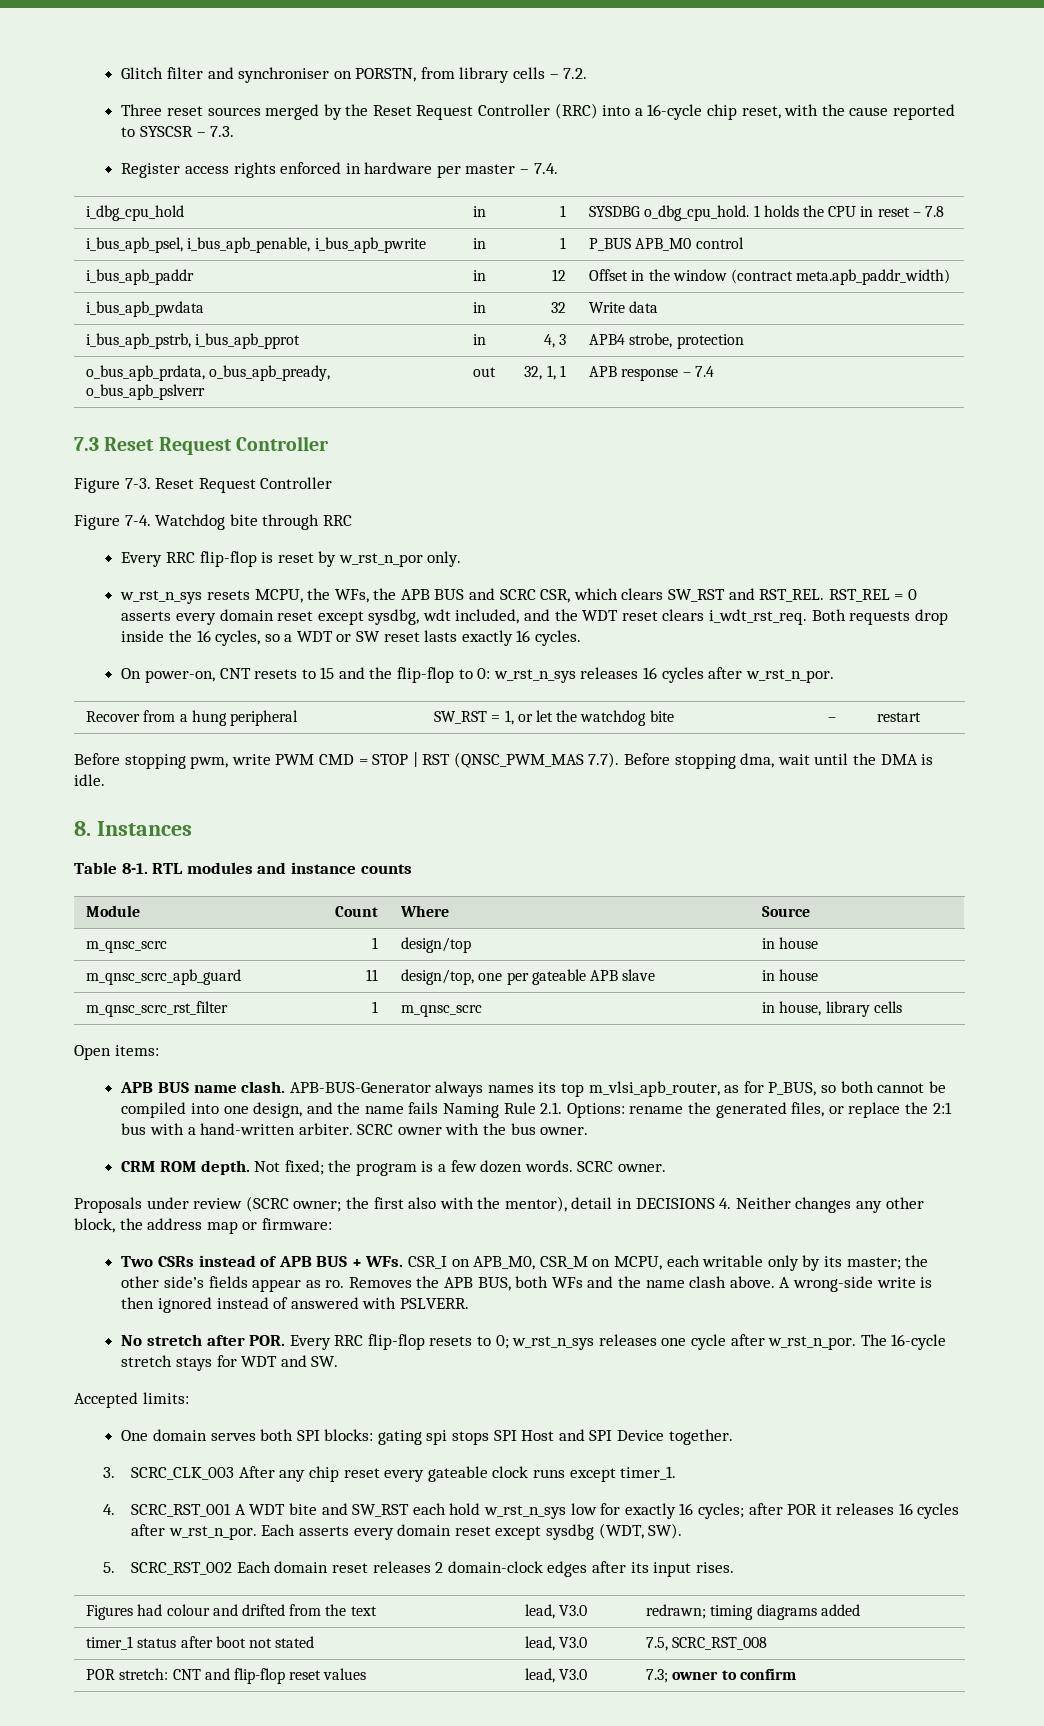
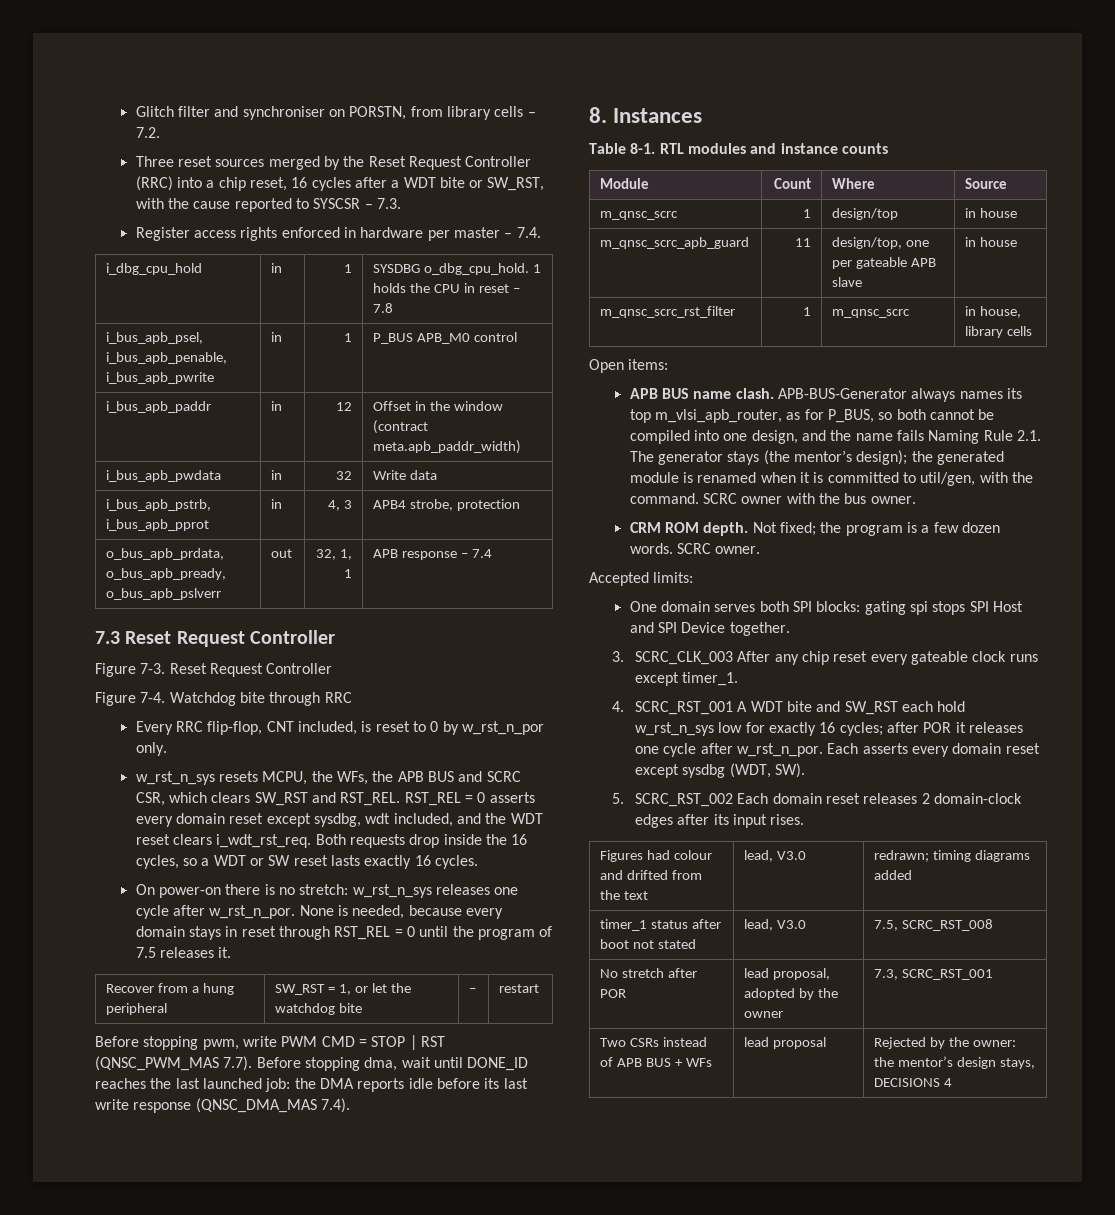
[647,104,703,120] 16-cycle -> (215, 184) none
(781, 112) none -> [291,177,545,191] 16 cycles after a WDT bite or SW_RST,
[199,551,314,567] flip-flop is reset -> [207,721,439,735] flip-flop, CNT included, is reset to 0
[144,667,834,683] power-on, CNT resets to 15 and the flip-flop to 0: w_rst_n_sys releases 16 cycles after w_rst_n_por. -> [158,884,519,898] [135,905,503,919] [135,926,553,940] [135,947,232,958] power-on there is no stretch: w_rst_n_sys releases one cycle after w_rst_n_por. None is needed, because every domain stays in reset through RST_REL = 0 until the program of 7.5 releases it.
[853,753,934,765] [74,774,105,786] the DMA is idle. -> [467,1057,529,1071] [95,1078,528,1092] [95,1098,350,1113] DONE_ID reaches the last launched job: the DMA reports idle before its last write response (QNSC_DMA_MAS 7.4).
[566,1102,952,1118] [121,1123,353,1135] Options: rename the generated files, or replace the 2:1 bus with a hand-written arbiter. -> [629,450,1004,465] [629,472,1033,486] [629,493,699,504] The generator stays (the mentor’s design); the generated module is renamed when it is committed to util/gen, with the command.
[74,1196,924,1213] [74,1218,332,1234] [121,1255,929,1271] [121,1276,933,1292] [121,1297,469,1313] [121,1334,947,1350] [121,1355,339,1371] // Proposals under review (SCRC owner; the first also with the mentor), detail in DECISIONS 4. Neither changes any other block, the address map or firmware: // Two CSRs instead of APB BUS + WFs. CSR_I on APB_M0, CSR_M on MCPU, each writable only by its master; the other side’s fields appear as ro. Removes the APB BUS, both WFs and the name clash above. A wrong-side write is then ignored instead of answered with PSLVERR. // No stretch after POR. Every RRC flip-flop resets to 0; w_rst_n_sys releases one cycle after w_rst_n_por. The 16-cycle stretch stays for WDT and SW. -> (761, 550) none
[898,1503,960,1519] 16 cycles -> [635,743,697,757] one cycle
[86,1668,367,1684] [525,1668,588,1683] [646,1668,796,1683] POR stretch: CNT and flip-flop reset values | lead, V3.0 | 7.3; owner to confirm -> [600,968,698,978] [600,989,627,998] [744,968,831,980] [744,988,839,1000] [744,1011,784,1018] [874,969,994,980] [600,1037,708,1047] [600,1057,712,1067] [744,1037,827,1049] [874,1037,1016,1049] [874,1056,1035,1069] [874,1078,953,1087] No stretch after POR | lead proposal, adopted by the owner | 7.3, SCRC_RST_001 // Two CSRs instead of APB BUS + WFs | lead proposal | Rejected by the owner: the mentor’s design stays, DECISIONS 4

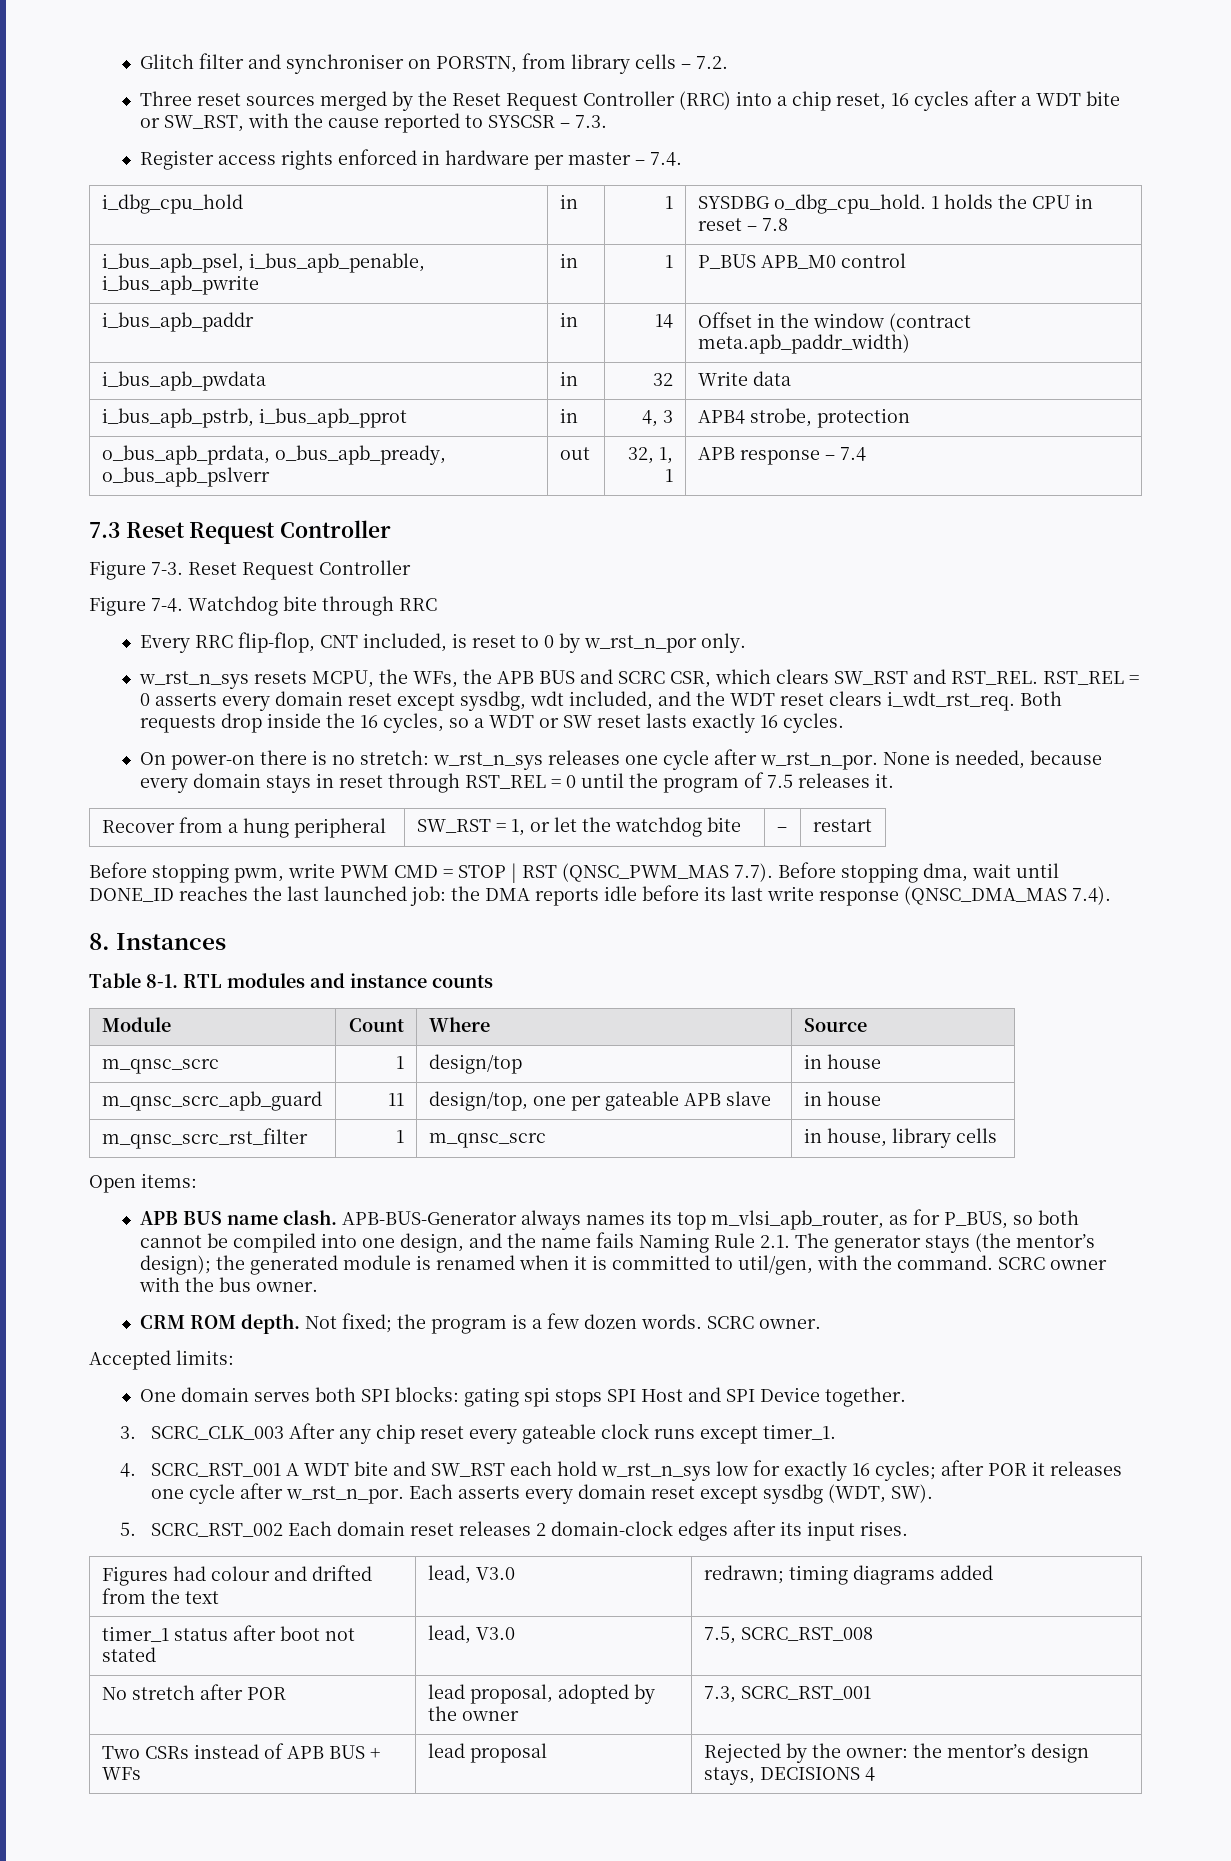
[335,402,352,411] 12 -> [655,314,674,328] 14

